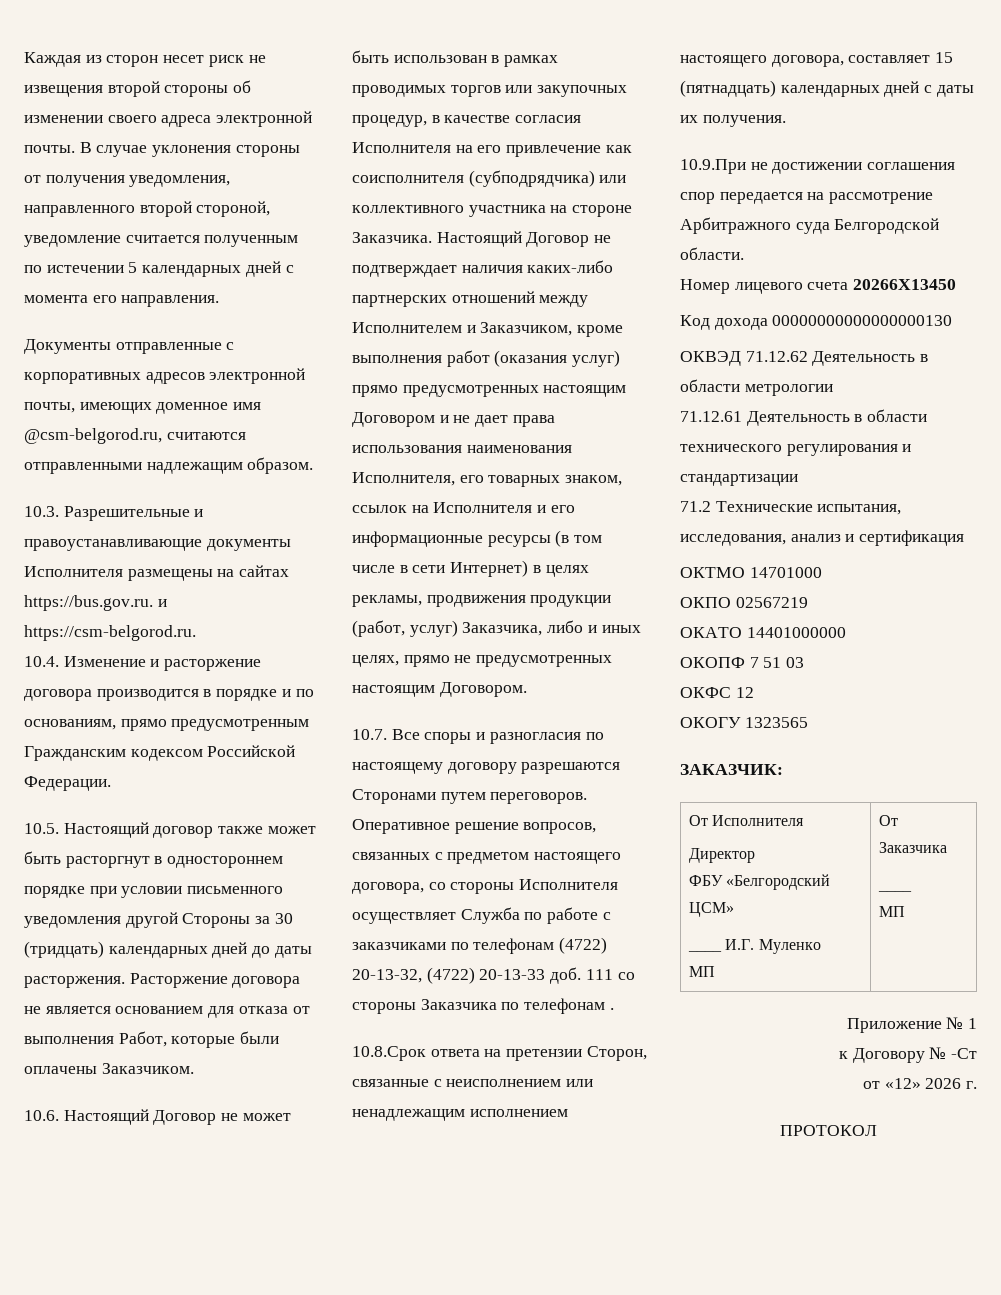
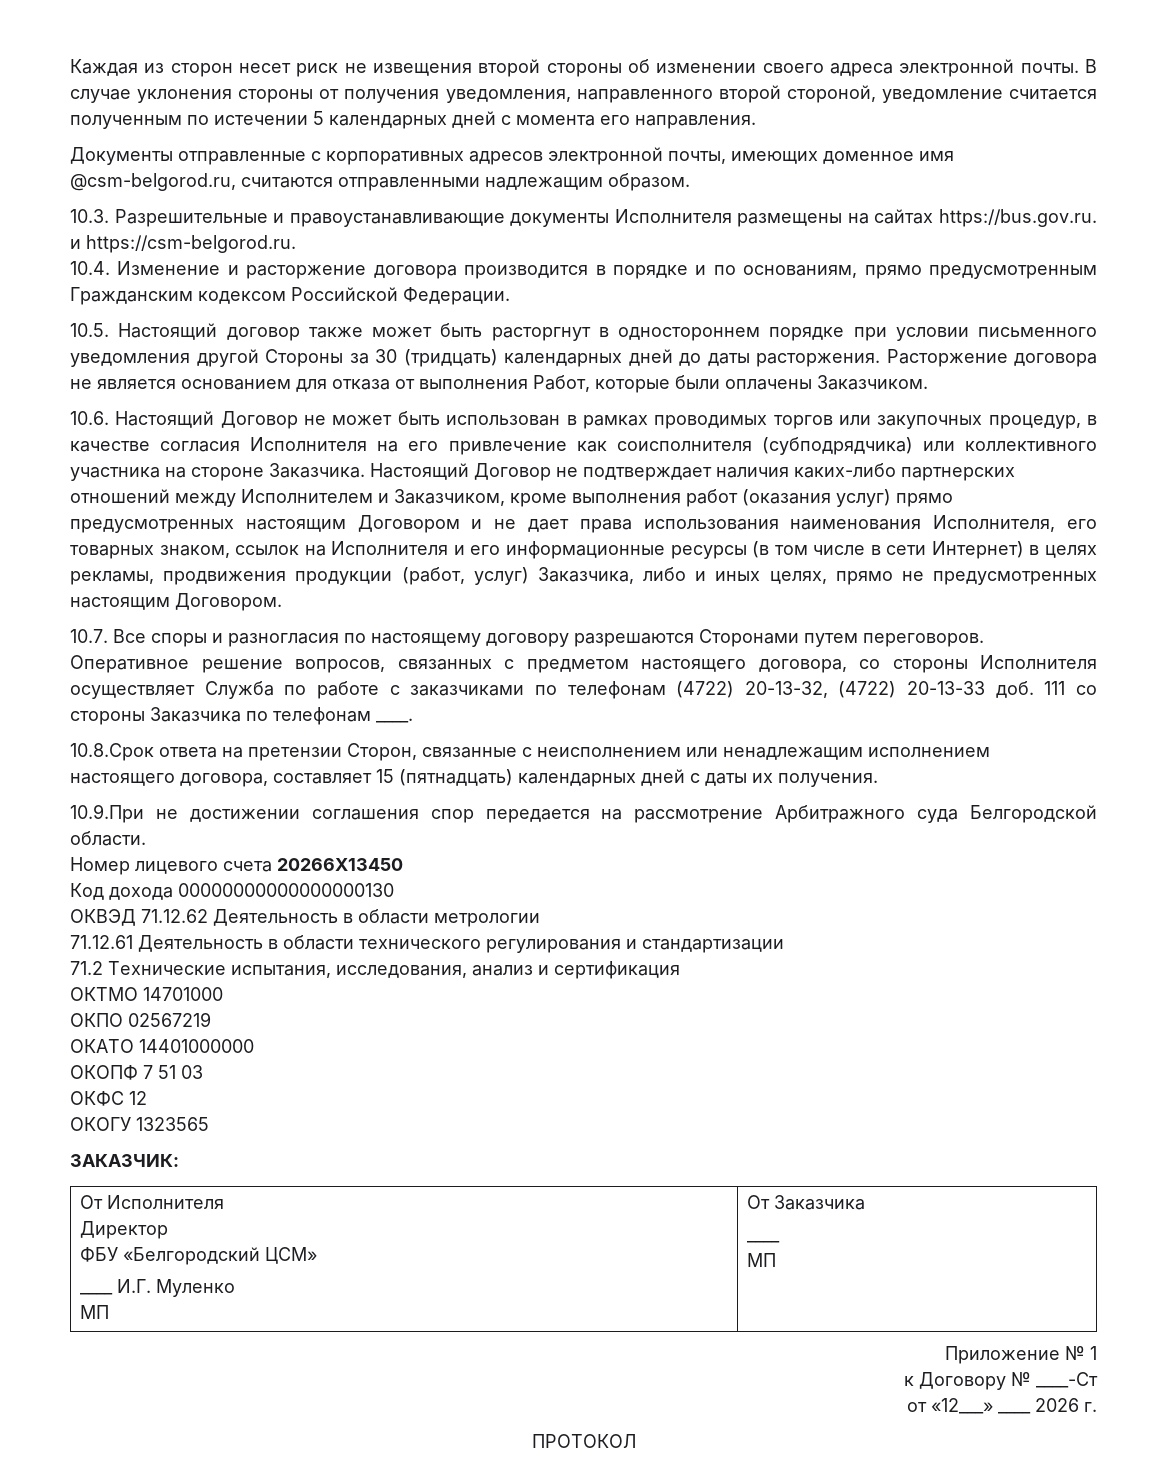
[609,1008,614,1010] . -> [376,718,413,723] ____.
[951,1048,977,1059] [862,1078,921,1089] -Ст // от «12» -> [1036,1372,1098,1388] [907,1398,1031,1414] ____-Ст // от «12___» ____

